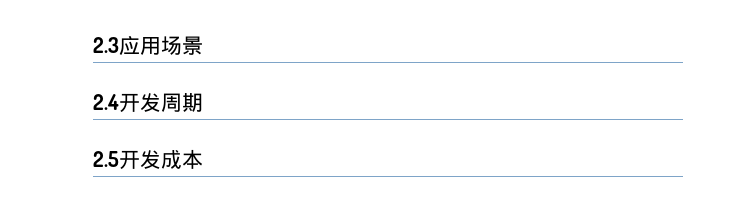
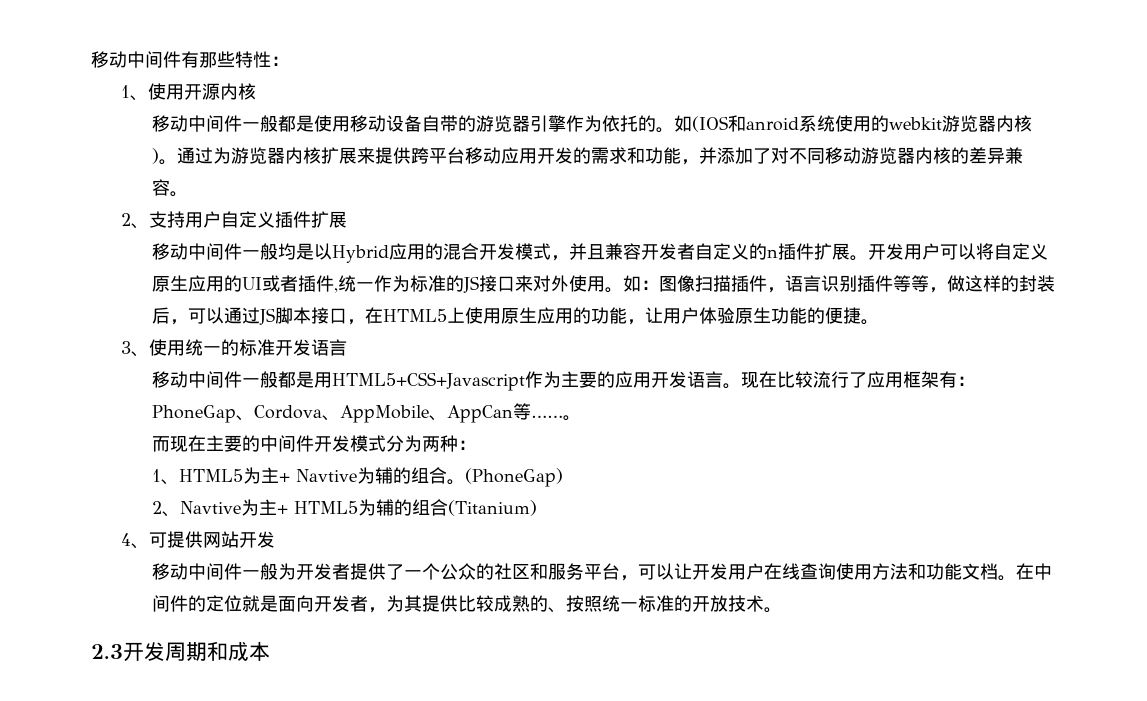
[93,35,203,55] [93,94,119,110] 2.3应用场景 // 2.4 -> [91,51,289,68] [121,83,257,101] [151,115,1032,133] [151,147,1023,165] [151,179,188,197] [121,211,348,229] [151,243,1048,263] [151,275,1055,293] [151,307,879,325] [121,339,348,357] [151,371,975,391] [151,403,581,423] [151,435,476,452] [151,467,563,487] [151,499,537,517] [121,531,276,549] [151,563,1052,581] [151,595,782,613] [91,644,123,659] 移动中间件有那些特性： // 1、使用开源内核 // 移动中间件一般都是使用移动设备自带的游览器引擎作为依托的。如(IOS和anroid系统使用的webkit游览器内核)。通过为游览器内核扩展来提供跨平台移动应用开发的需求和功能，并添加了对不同移动游览器内核的差异兼容。 // 2、支持用户自定义插件扩展 // 移动中间件一般均是以Hybrid应用的混合开发模式，并且兼容开发者自定义的n插件扩展。开发用户可以将自定义原生应用的UI或者插件,统一作为标准的JS接口来对外使用。如：图像扫描插件，语言识别插件等等，做这样的封装后，可以通过JS脚本接口，在HTML5上使用原生应用的功能，让用户体验原生功能的便捷。 // 3、使用统一的标准开发语言 // 移动中间件一般都是用HTML5+CSS+Javascript作为主要的应用开发语言。现在比较流行了应用框架有：PhoneGap、Cordova、AppMobile、AppCan等……。 // 而现在主要的中间件开发模式分为两种： // 1、HTML5为主+ Navtive为辅的组合。(PhoneGap) // 2、Navtive为主+ HTML5为辅的组合(Titanium) // 4、可提供网站开发 // 移动中间件一般为开发者提供了一个公众的社区和服务平台，可以让开发用户在线查询使用方法和功能文档。在中间件的定位就是面向开发者，为其提供比较成熟的、按照统一标准的开放技术。 // 2.3
[93,150,161,170] // 2.5开发 -> [207,641,228,661] 和

